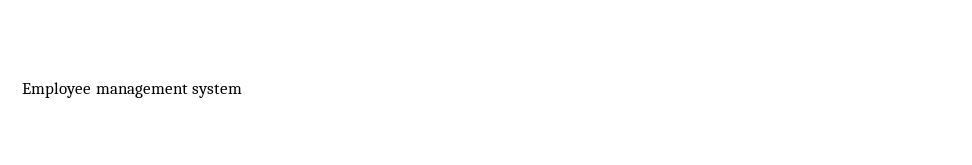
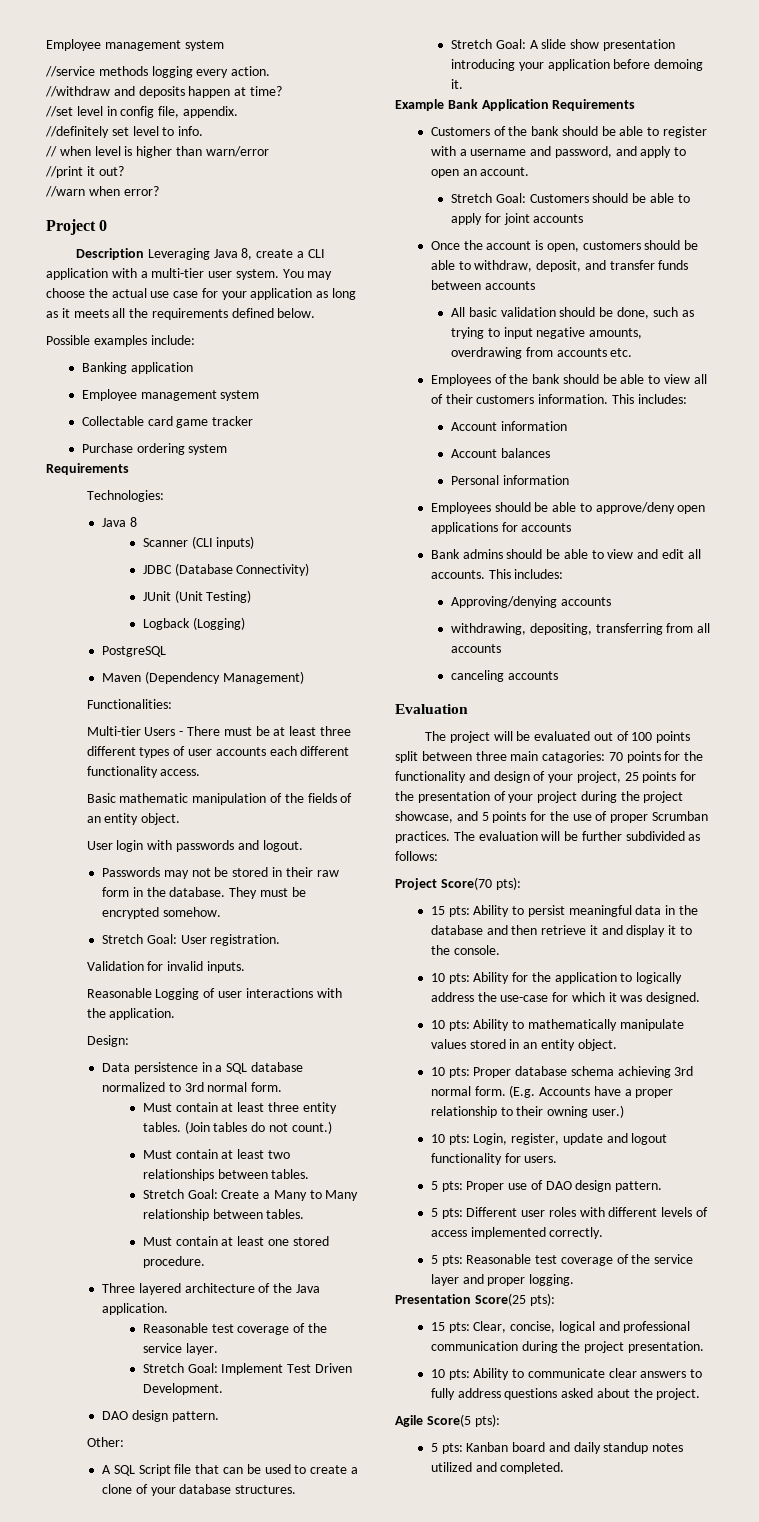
[22,82,243,98] Employee management system -> [46,39,224,51] [45,66,271,78] [45,86,282,98] [45,106,238,118] [45,126,204,138] [45,146,269,158] [45,166,124,178] [45,186,159,197] [46,219,108,235] [75,248,325,260] [46,268,333,280] [46,288,357,300] [46,308,316,320] [46,335,195,347] [81,362,193,374] [81,389,260,401] [81,416,254,428] [81,443,228,455] [46,463,129,475] [86,490,164,502] [102,517,137,527] [142,536,255,549] [142,563,310,576] [142,590,252,603] [142,617,245,630] [102,646,167,657] [102,671,304,684] [86,699,172,709] [86,726,351,736] [86,746,350,758] [86,766,201,778] [86,793,353,805] [86,813,181,825] [86,840,303,852] [102,867,339,879] [102,887,306,899] [102,907,221,919] [102,934,281,946] [86,961,246,973] [86,988,342,1000] [86,1008,176,1020] [86,1035,129,1047] [102,1062,303,1074] [102,1082,283,1092] [142,1102,337,1114] [142,1121,332,1134] [142,1149,290,1159] [142,1169,310,1181] [142,1189,359,1201] [142,1209,305,1221] [142,1236,329,1246] [142,1256,205,1268] [102,1283,320,1295] [102,1303,169,1315] [142,1323,327,1335] [142,1343,218,1355] [142,1363,352,1375] [142,1383,223,1395] [102,1410,219,1422] [86,1437,124,1447] [102,1464,358,1476] [102,1484,297,1496] [451,39,675,51] [451,59,704,71] [451,79,464,89] [395,99,636,111] [430,126,707,138] [430,146,687,158] [430,167,530,178] [451,193,690,203] [451,213,584,225] [430,240,699,252] [430,260,689,272] [430,280,535,290] [451,307,694,319] [451,327,643,339] [451,347,633,359] [430,374,707,386] [430,394,687,404] [451,421,567,431] [451,448,550,458] [451,475,569,485] [430,502,706,514] [430,522,572,534] [430,549,701,559] [430,569,564,579] [451,596,611,608] [451,623,711,635] [451,644,502,653] [451,670,558,682] [395,704,468,714] [424,731,691,743] [395,751,704,763] [395,771,697,783] [395,791,684,803] [395,811,709,823] [395,831,701,843] [395,851,438,861] [395,877,521,890] [430,905,698,917] [430,925,692,937] [430,945,500,955] [430,972,683,984] [430,992,701,1004] [430,1019,684,1031] [430,1039,617,1051] [430,1066,694,1078] [430,1085,674,1098] [430,1105,624,1118] [430,1133,668,1145] [430,1153,558,1165] [430,1180,663,1192] [430,1207,708,1219] [430,1227,604,1239] [430,1254,694,1266] [430,1274,575,1286] [395,1293,555,1306] [430,1321,691,1333] [430,1341,704,1353] [430,1368,703,1380] [430,1388,701,1400] [395,1414,500,1427] [430,1442,684,1454] [430,1462,565,1474] Employee management system // //service methods logging every action. // //withdraw and deposits happen at time? // //set level in config file, appendix. // //definitely set level to info. // // when level is higher than warn/error // //print it out? // //warn when error? // Project 0 // Description Leveraging Java 8, create a CLI application with a multi-tier user system. You may choose the actual use case for your application as long as it meets all the requirements defined below. // Possible examples include: // Banking application // Employee management system // Collectable card game tracker // Purchase ordering system // Requirements // Technologies: // Java 8 // Scanner (CLI inputs) // JDBC (Database Connectivity) // JUnit (Unit Testing) // Logback (Logging) // PostgreSQL // Maven (Dependency Management) // Functionalities: // Multi-tier Users - There must be at least three different types of user accounts each different functionality access. // Basic mathematic manipulation of the fields of an entity object. // User login with passwords and logout. // Passwords may not be stored in their raw form in the database. They must be encrypted somehow. // Stretch Goal: User registration. // Validation for invalid inputs. // Reasonable Logging of user interactions with the application. // Design: // Data persistence in a SQL database normalized to 3rd normal form. // Must contain at least three entity tables. (Join tables do not count.) // Must contain at least two relationships between tables. // Stretch Goal: Create a Many to Many relationship between tables. // Must contain at least one stored procedure. // Three layered architecture of the Java application. // Reasonable test coverage of the service layer. // Stretch Goal: Implement Test Driven Development. // DAO design pattern. // Other: // A SQL Script file that can be used to create a clone of your database structures. // Stretch Goal: A slide show presentation introducing your application before demoing it. // Example Bank Application Requirements // Customers of the bank should be able to register with a username and password, and apply to open an account. // Stretch Goal: Customers should be able to apply for joint accounts // Once the account is open, customers should be able to withdraw, deposit, and transfer funds between accounts // All basic validation should be done, such as trying to input negative amounts, overdrawing from accounts etc. // Employees of the bank should be able to view all of their customers information. This includes: // Account information // Account balances // Personal information // Employees should be able to approve/deny open applications for accounts // Bank admins should be able to view and edit all accounts. This includes: // Approving/denying accounts // withdrawing, depositing, transferring from all accounts // canceling accounts // Evaluation // The project will be evaluated out of 100 points split between three main catagories: 70 points for the functionality and design of your project, 25 points for the presentation of your project during the project showcase, and 5 points for the use of proper Scrumban practices. The evaluation will be further subdivided as follows: // Project Score(70 pts): // 15 pts: Ability to persist meaningful data in the database and then retrieve it and display it to the console. // 10 pts: Ability for the application to logically address the use-case for which it was designed. // 10 pts: Ability to mathematically manipulate values stored in an entity object. // 10 pts: Proper database schema achieving 3rd normal form. (E.g. Accounts have a proper relationship to their owning user.) // 10 pts: Login, register, update and logout functionality for users. // 5 pts: Proper use of DAO design pattern. // 5 pts: Different user roles with different levels of access implemented correctly. // 5 pts: Reasonable test coverage of the service layer and proper logging. // Presentation Score(25 pts): // 15 pts: Clear, concise, logical and professional communication during the project presentation. // 10 pts: Ability to communicate clear answers to fully address questions asked about the project. // Agile Score(5 pts): // 5 pts: Kanban board and daily standup notes utilized and completed.

